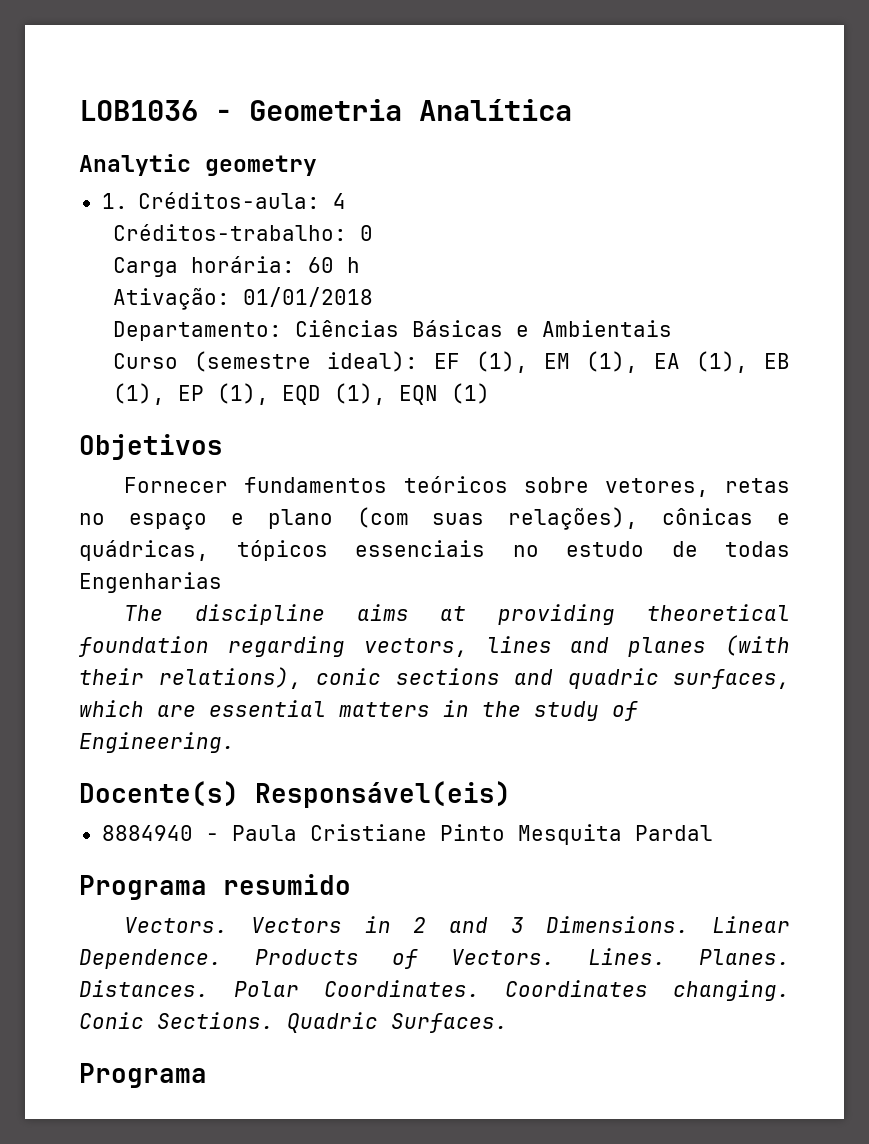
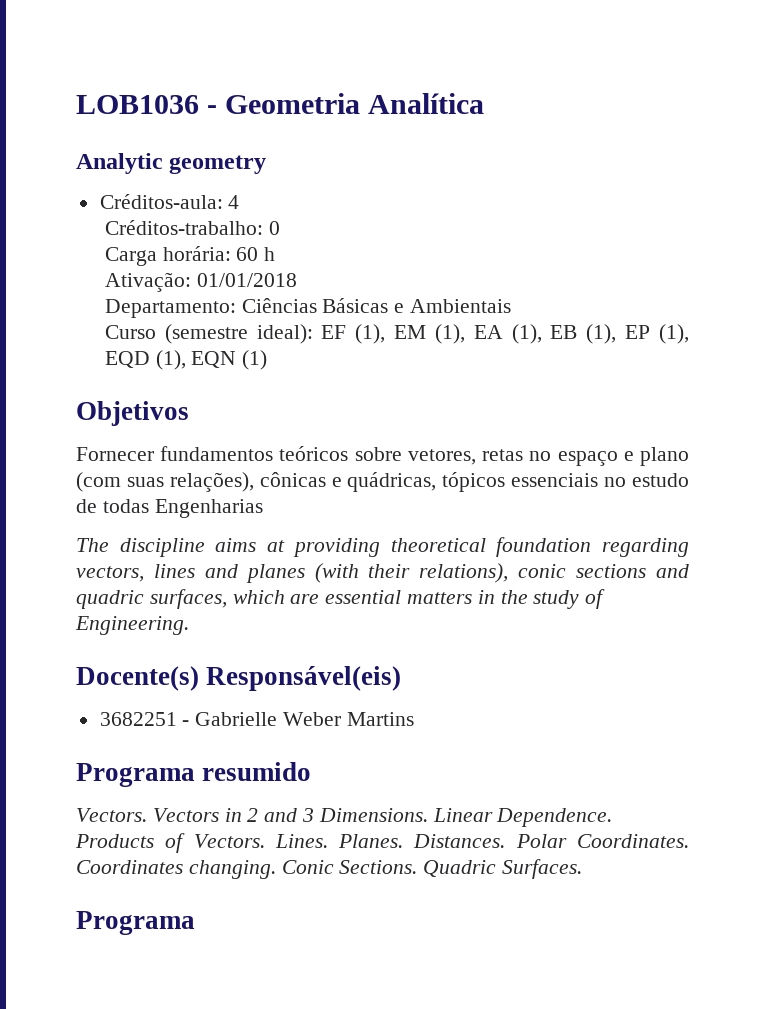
[101,193,128,209] 1. -> (267, 164) none
[101,824,713,845] 8884940 - Paula Cristiane Pinto Mesquita Pardal -> [99,712,414,726] 3682251 - Gabrielle Weber Martins

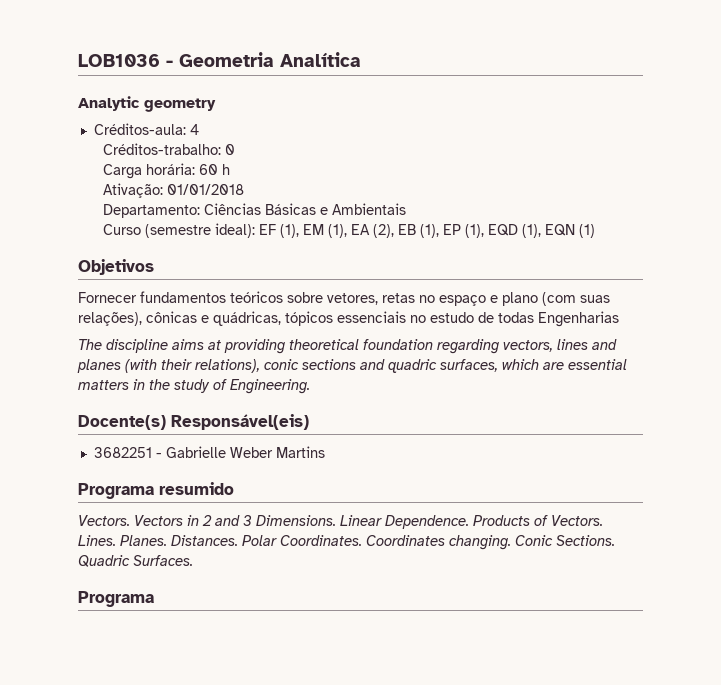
[511,324,542,344] (1), -> [373,224,395,238] (2),

